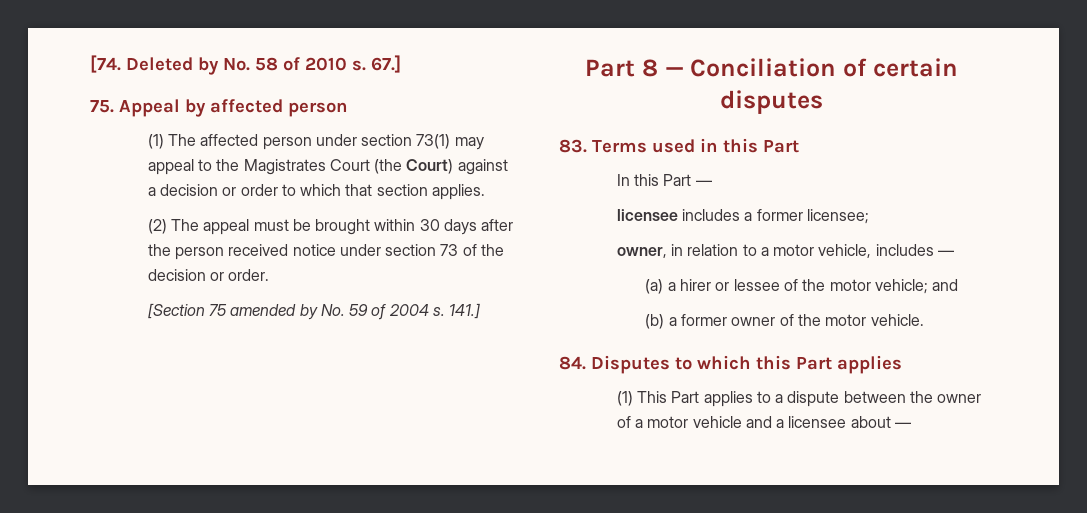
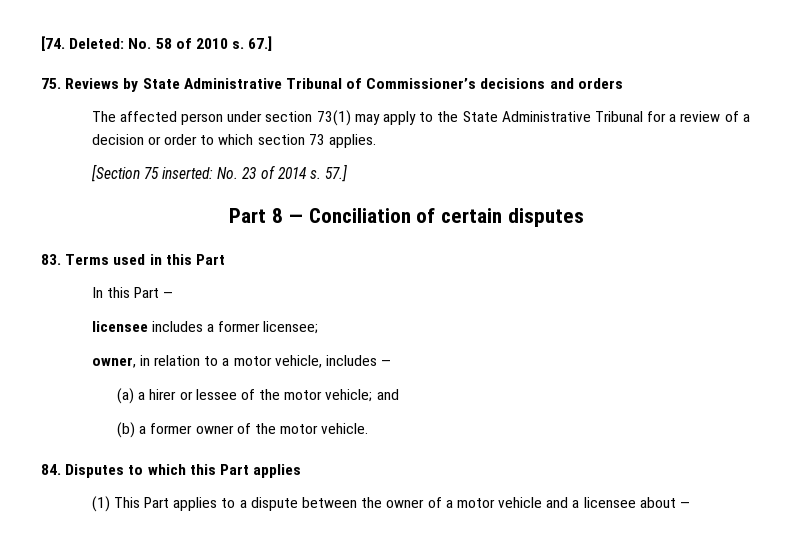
[126,57,219,75] Deleted by -> [69,38,125,49] Deleted:
[119,99,348,117] [147,134,164,149] Appeal by affected person // (1) -> [65,78,623,92] Reviews by State Administrative Tribunal of Commissioner’s decisions and orders //
[147,159,194,175] appeal -> [382,111,416,125] apply
[243,159,508,175] Magistrates Court (the Court) against -> [462,111,739,122] State Administrative Tribunal for a review of
[345,184,486,200] [147,219,514,235] [147,244,505,260] [147,269,270,281] [147,303,481,320] that section applies. // (2) The appeal must be brought within 30 days after the person received notice under section 73 of the decision or order. // [Section 75 amended by No. 59 of 2004 s. 141.] -> [257,134,376,148] [90,164,348,182] section 73 applies. // [Section 75 inserted: No. 23 of 2014 s. 57.]

